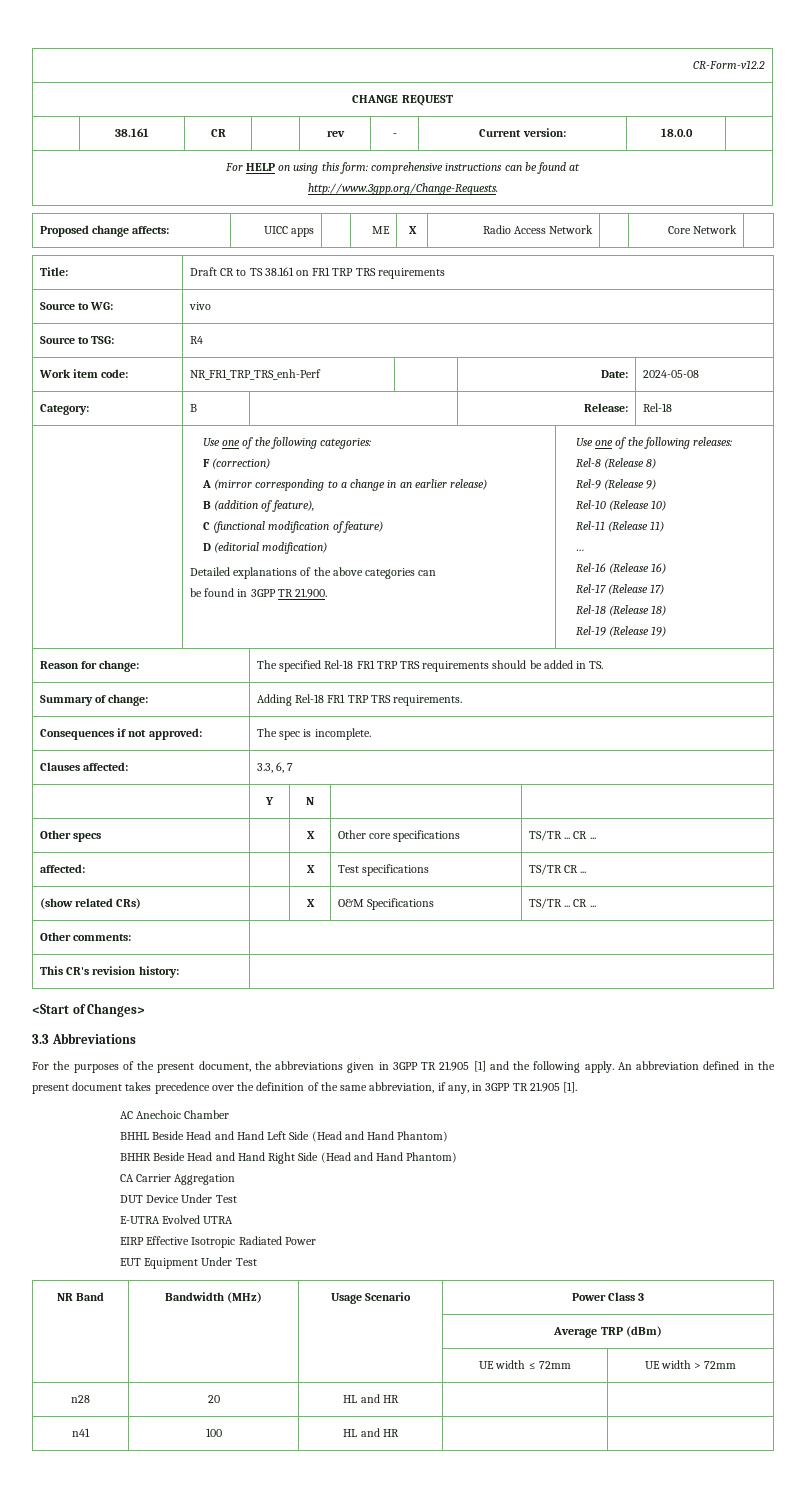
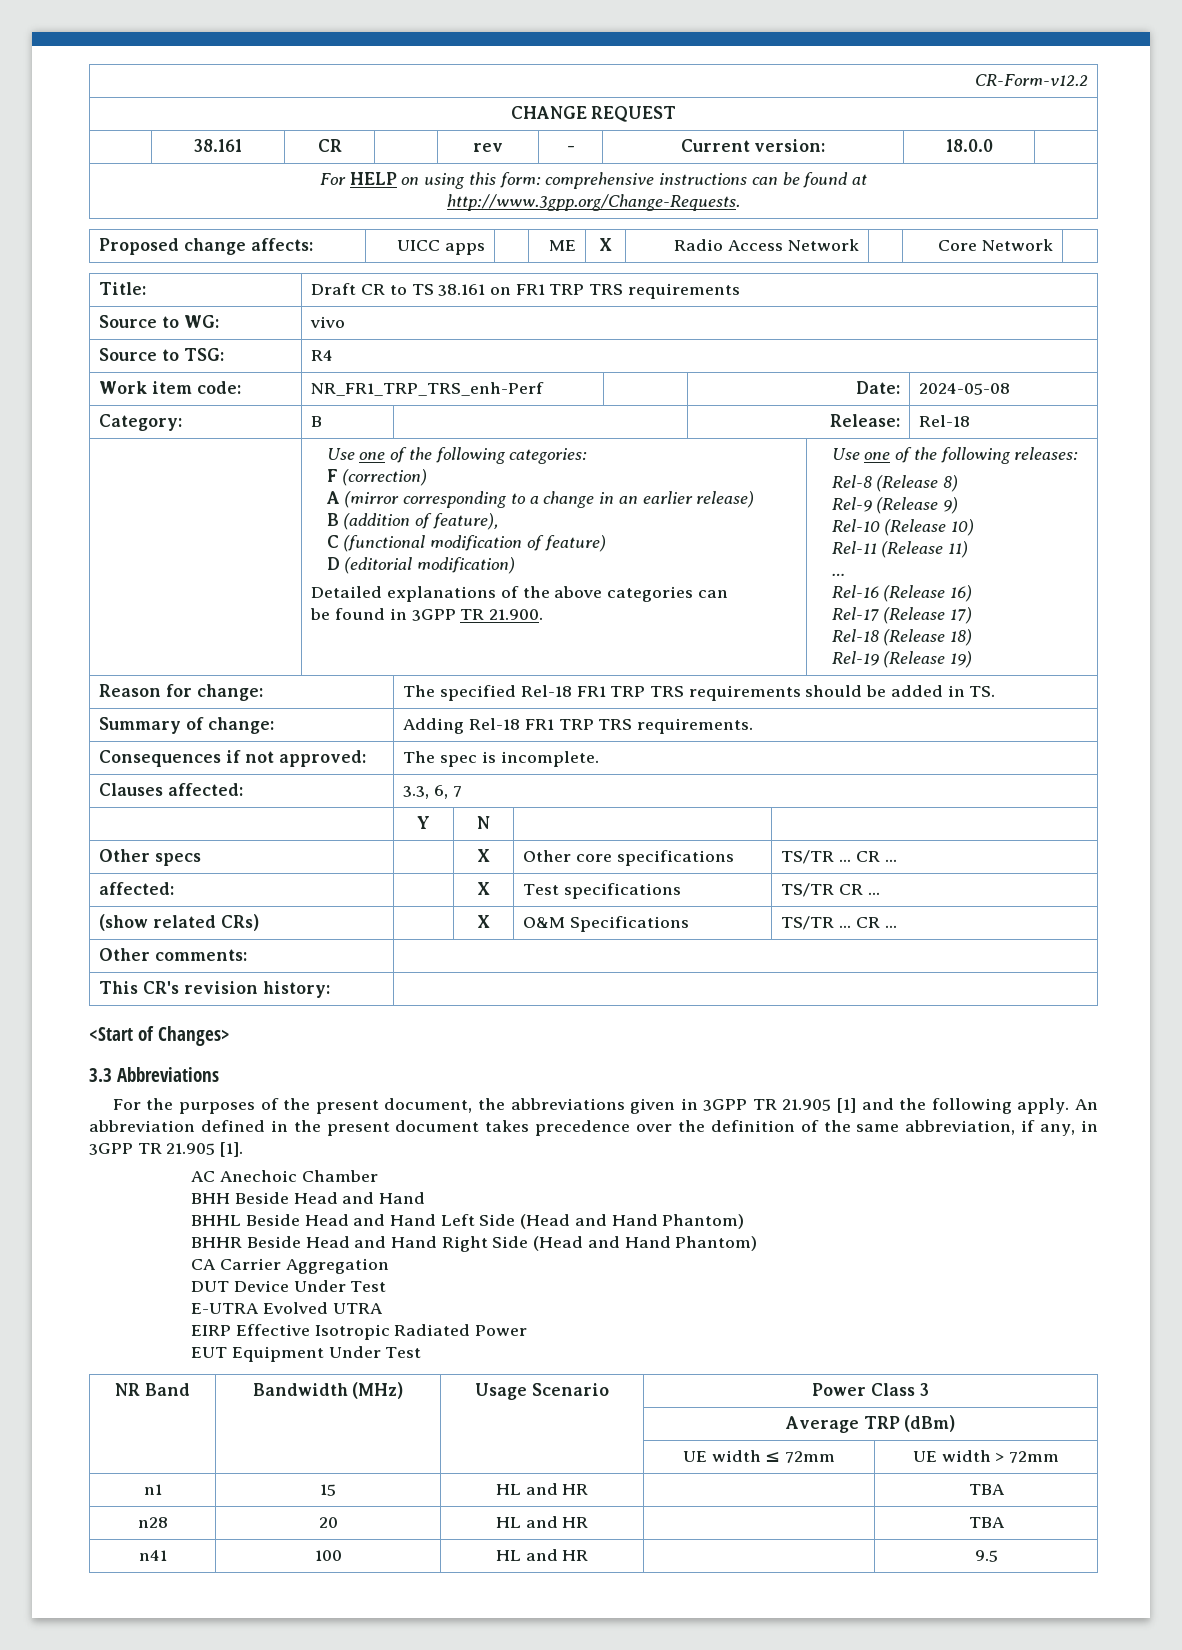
(230, 1114) none -> [191,1192,426,1204] // BHH Beside Head and Hand
(737, 1365) none -> [143,1484,162,1495] [320,1484,336,1496] [495,1483,589,1495] [968,1484,1005,1495] // n1 | 15 | HL and HR | | TBA
(399, 1399) none -> [968,1517,1005,1528] TBA
(399, 1433) none -> [974,1550,998,1562] 9.5

